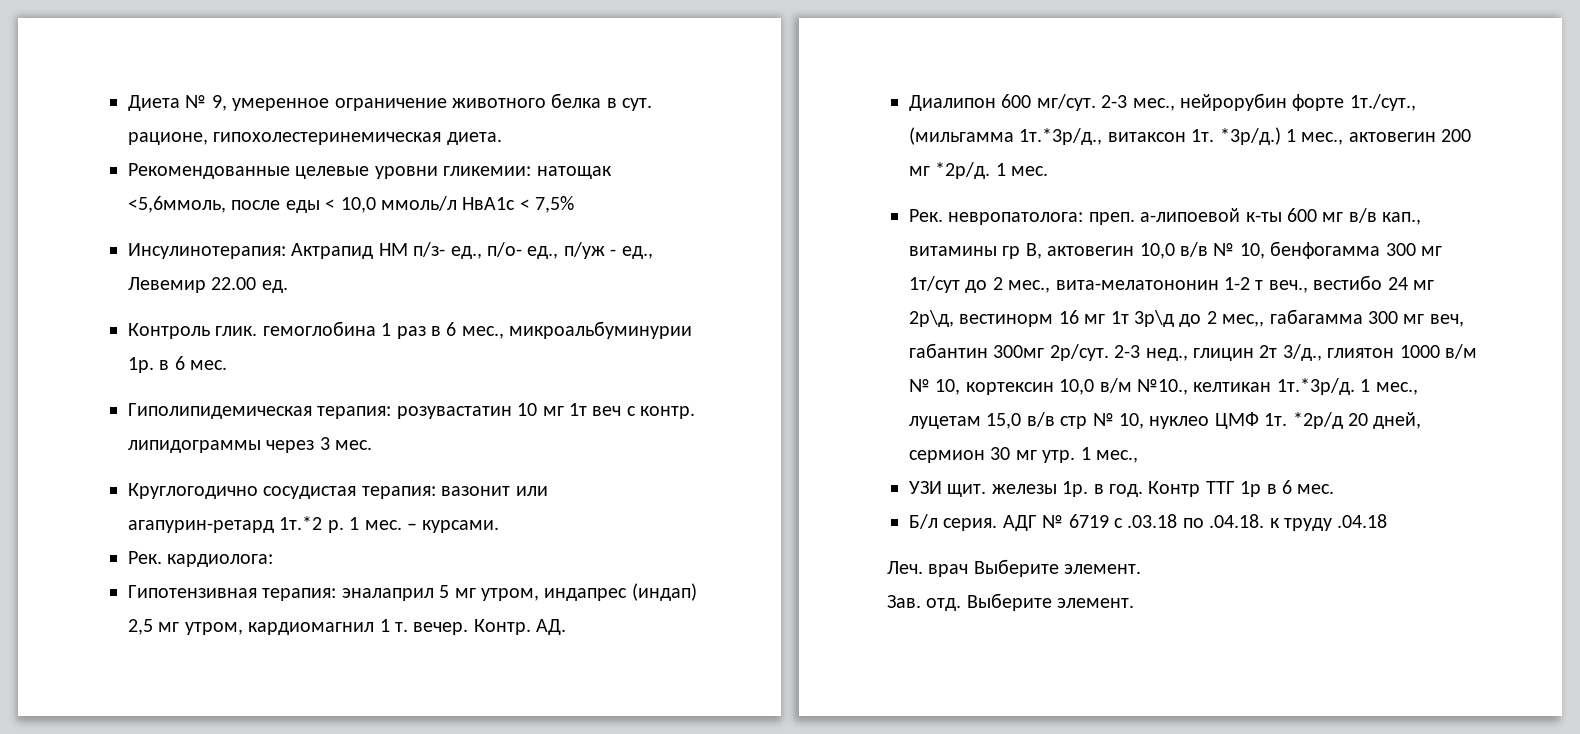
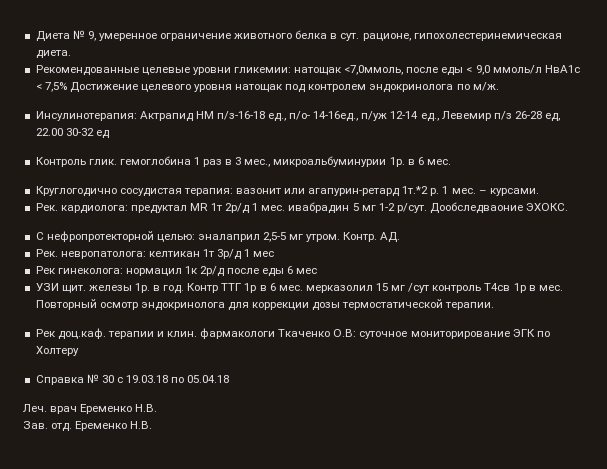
[128,196,226,213] <5,6ммоль, -> [344,65,404,75] <7,0ммоль,
[340,197,376,213] 10,0 -> [475,65,490,75] 9,0
(575, 204) none -> [69,82,499,93] Достижение целевого уровня натощак под контролем эндокринолога по м/ж.
[413,242,446,257] п/з- -> [216,111,265,120] п/з-16-18
[527,242,653,259] [128,277,288,293] ед., п/уж - ед., Левемир 22.00 ед. -> [313,111,561,122] [35,128,109,139] 14-16ед., п/уж 12-14 ед., Левемир п/з 26-28 ед, 22.00 30-32 ед
[446,322,457,336] 6 -> [235,157,242,165] 3
[128,403,696,419] [128,437,373,453] // Гиполипидемическая терапия: розувастатин 10 мг 1т веч с контр. липидограммы через 3 мес. -> (451, 162) none
[128,583,697,601] [128,619,567,635] [909,93,1416,111] [909,127,1472,145] [909,162,1049,179] [909,208,1422,225] [909,241,1442,259] [909,275,1434,293] [909,309,1464,327] [909,343,1477,361] [909,378,1418,395] [909,412,1422,429] [909,447,1138,463] // Гипотензивная терапия: эналаприл 5 мг утром, индапрес (индап) 2,5 мг утром, кардиомагнил 1 т. вечер. Контр. АД. // Диалипон 600 мг/сут. 2-3 мес., нейрорубин форте 1т./сут., (мильгамма 1т.*3р/д., витаксон 1т. *3р/д.) 1 мес., актовегин 200 мг *2р/д. 1 мес. // Рек. невропатолога: преп. а-липоевой к-ты 600 мг в/в кап., витамины гр В, актовегин 10,0 в/в № 10, бенфогамма 300 мг 1т/сут до 2 мес., вита-мелатононин 1-2 т веч., вестибо 24 мг 2р\д, вестинорм 16 мг 1т 3р\д до 2 мес,, габагамма 300 мг веч, габантин 300мг 2р/сут. 2-3 нед., глицин 2т 3/д., глиятон 1000 в/м № 10, кортексин 10,0 в/м №10., келтикан 1т.*3р/д. 1 мес., луцетам 15,0 в/в стр № 10, нуклео ЦМФ 1т. *2р/д 20 дней, сермион 30 мг утр. 1 мес., -> [130,202,569,214] [35,231,401,243] [35,249,275,260] [35,266,318,277] предуктал MR 1т 2р/д 1 мес. ивабрадин 5 мг 1-2 р/сут. Дообследваоние ЭХОКС. // С нефропротекторной целью: эналаприл 2,5-5 мг утром. Контр. АД. // Рек. невропатолога: келтикан 1т 3р/д 1 мес // Рек гинеколога: нормацил 1к 2р/д после еды 6 мес
[909,514,1388,531] // Б/л серия. АДГ № 6719 с .03.18 по .04.18. к труду .04.18 -> [305,283,563,293] [35,299,495,311] [35,328,550,340] [35,346,79,356] [35,374,230,385] мерказолил 15 мг /сут контроль Т4св 1р в мес. Повторный осмотр эндокринолога для коррекции дозы термостатической терапии. // Рек доц.каф. терапии и клин. фармакологи Ткаченко О.В: суточное мониторирование ЭГК по Холтеру // Справка № 30 с 19.03.18 по 05.04.18
[973,559,1142,577] Выберите элемент. -> [80,404,158,414] Еременко Н.В.
[966,593,1135,611] Выберите элемент. -> [75,421,153,431] Еременко Н.В.

